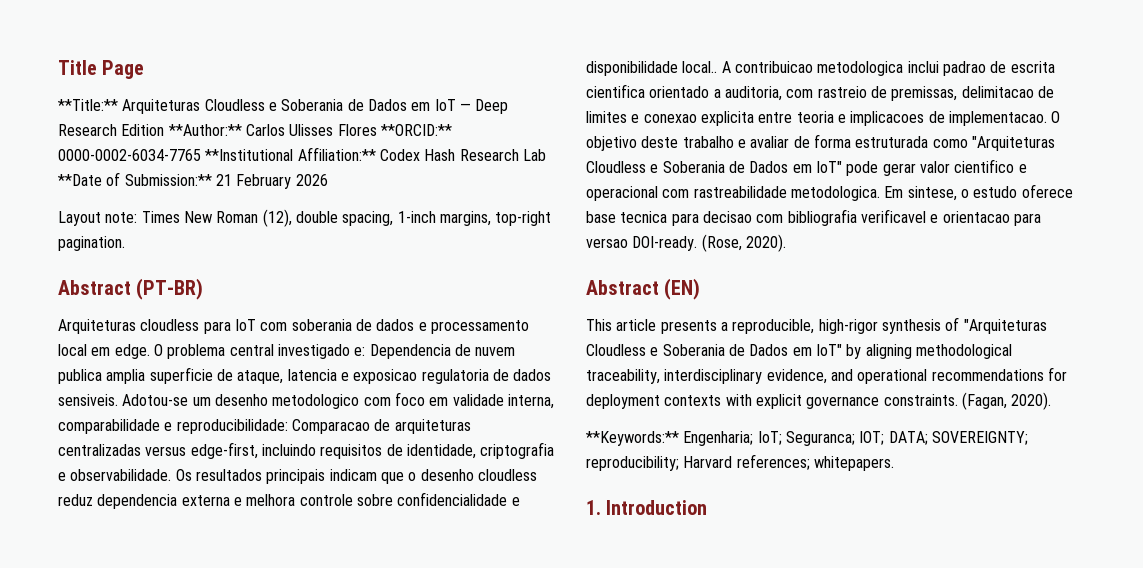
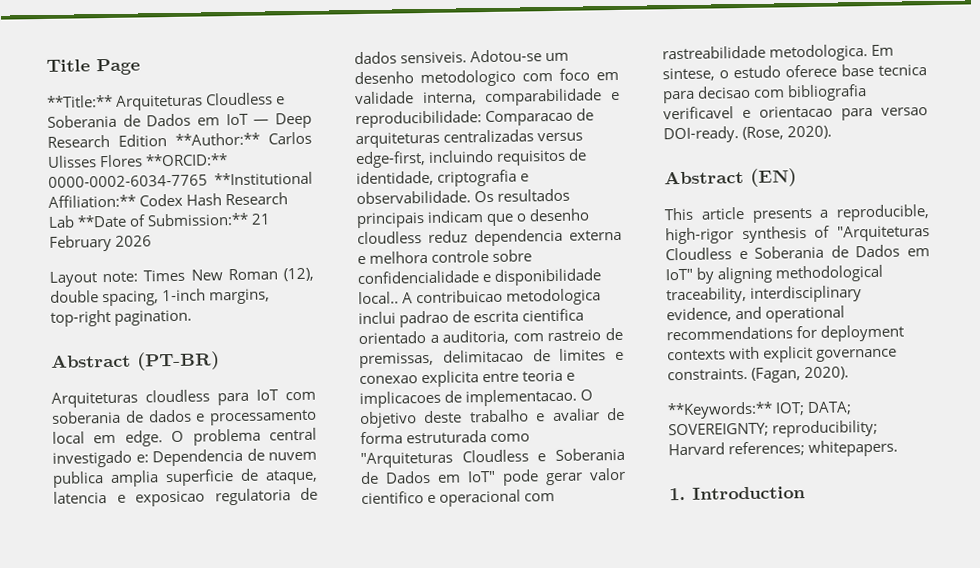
[683,431,855,446] Engenharia; IoT; Seguranca; -> (773, 410) none

